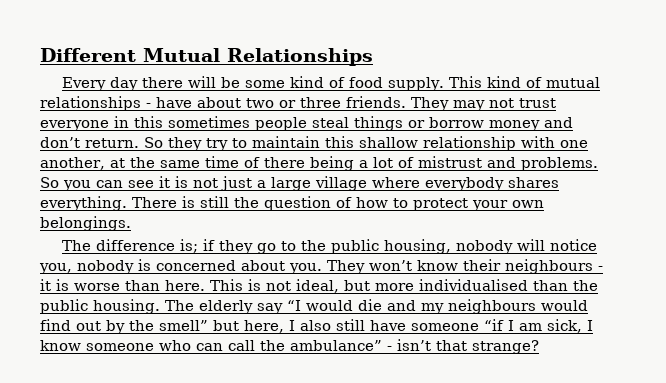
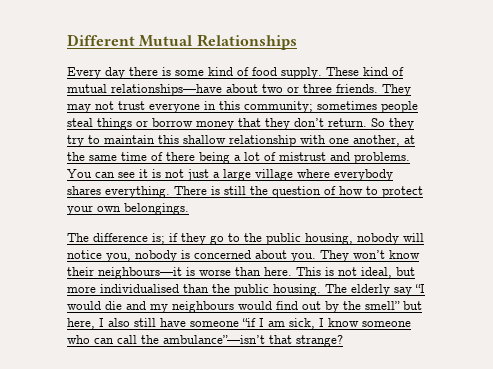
[187,76,240,88] will be -> [162,67,171,76] is
[448,76,482,88] This -> [326,67,359,76] These
[40,96,192,111] relationships - have -> [111,84,222,96] relationships—have
(163, 122) none -> [244,101,313,113] community;
[544,117,573,128] and -> [238,118,290,130] that they
[40,177,91,191] So you -> [67,169,92,178] You
[505,259,603,274] [40,279,51,291] neighbours - it -> [98,267,182,279] neighbours—it
[290,339,431,351] ambulance” - isn’t -> [163,335,265,344] ambulance”—isn’t

